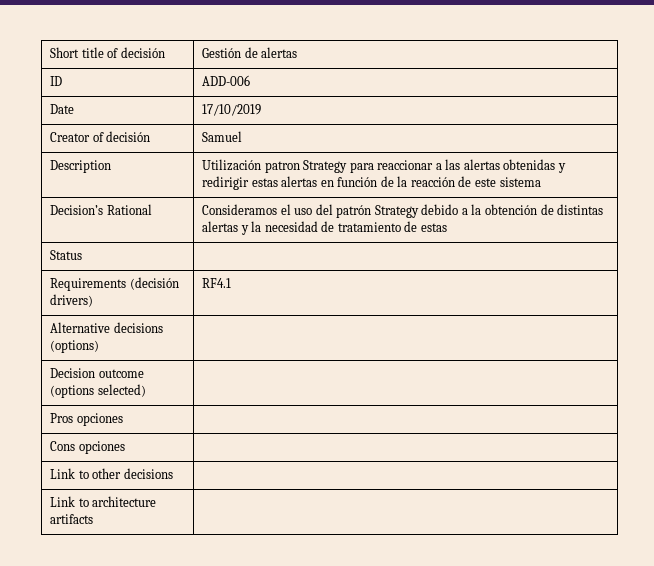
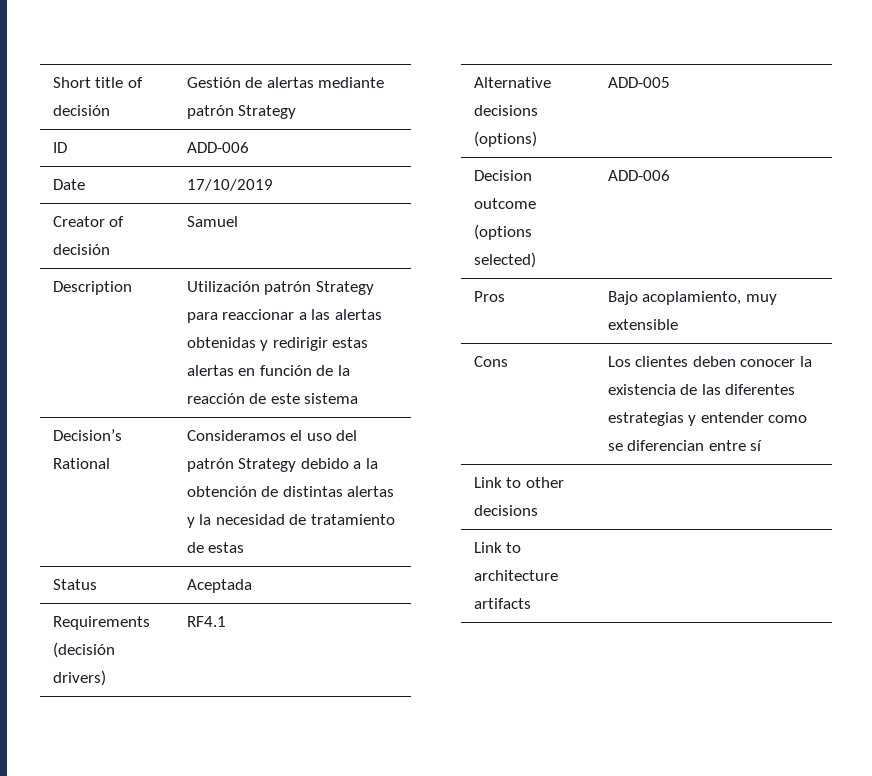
(298, 52) none -> [318,77,385,88] [186,105,297,119] mediante patrón Strategy
[264,161,300,173] patron -> [264,281,312,295] patrón
(83, 255) none -> [186,579,252,593] Aceptada
(100, 346) none -> [607,77,670,88] ADD-005
(146, 390) none -> [607,170,670,181] ADD-006
[76,413,123,426] [50,441,125,454] opciones | // Cons opciones | -> [607,291,777,305] [607,319,678,330] [473,356,508,367] [607,356,812,367] [607,384,796,395] [607,412,808,426] [607,440,763,451] | Bajo acoplamiento, muy extensible // Cons | Los clientes deben conocer la existencia de las diferentes estrategias y entender como se diferencian entre sí

